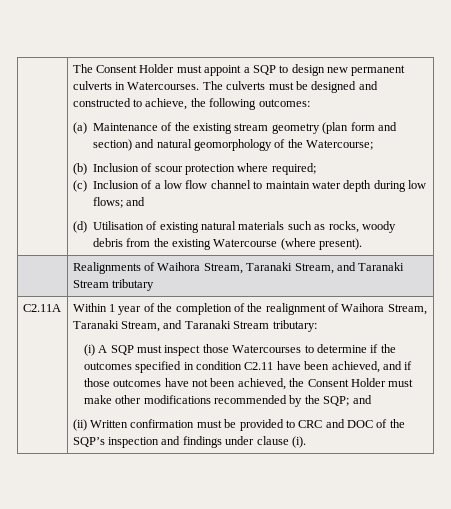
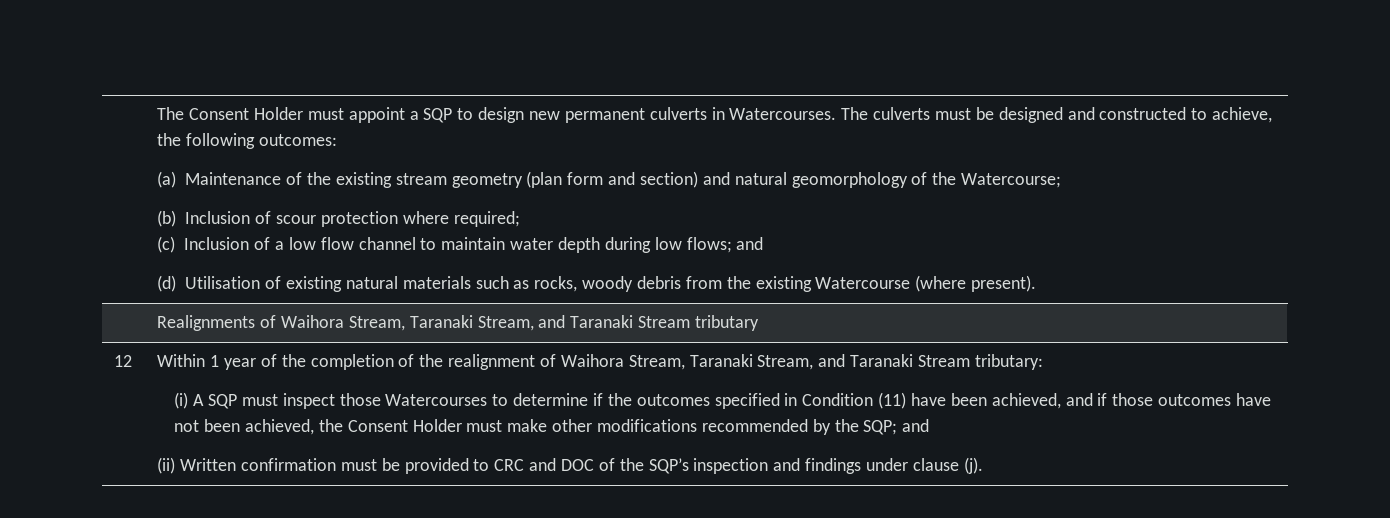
[22,304,61,312] C2.11A -> [114,355,133,367] 12
[196,361,274,370] condition C2.11 -> [802,392,907,409] Condition (11)
[291,436,306,448] (i). -> [963,457,983,474] (j).

